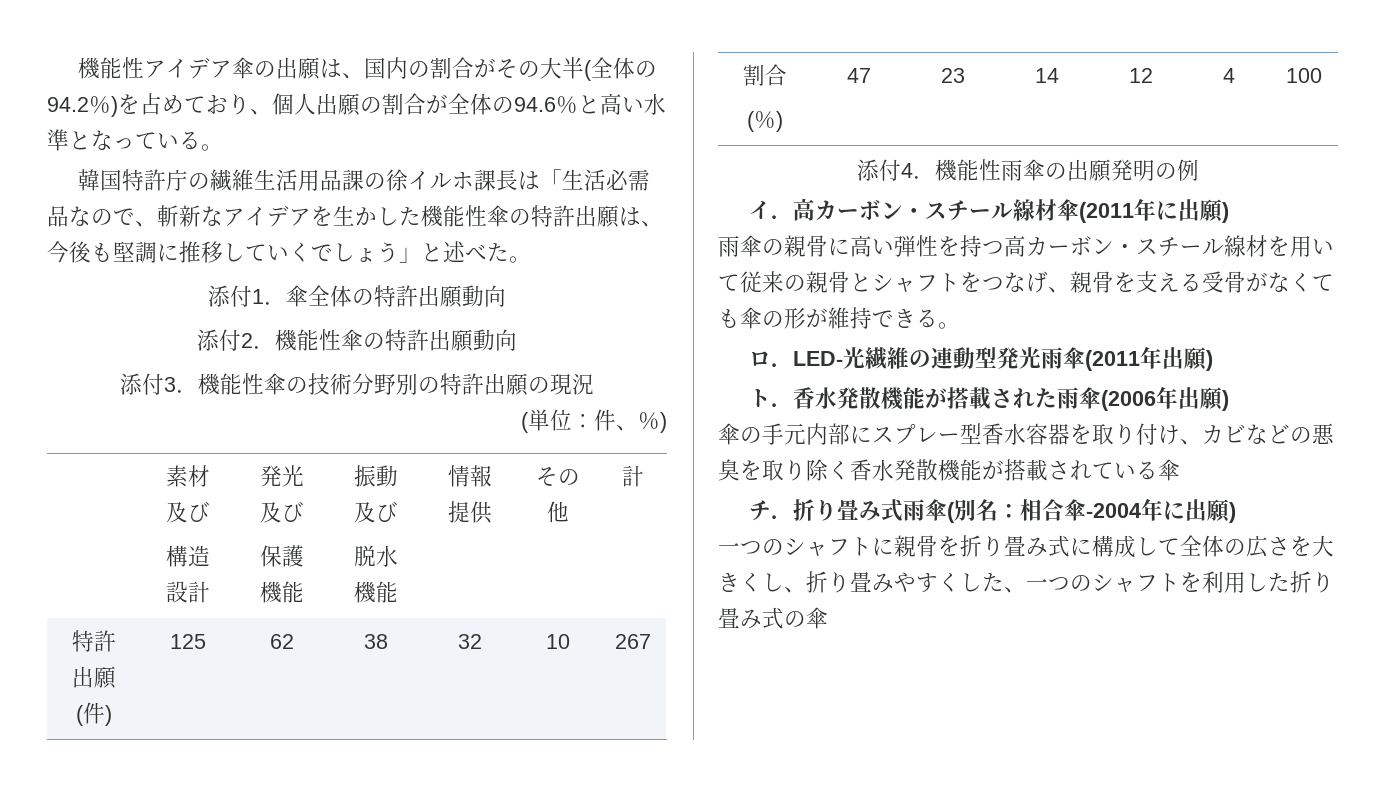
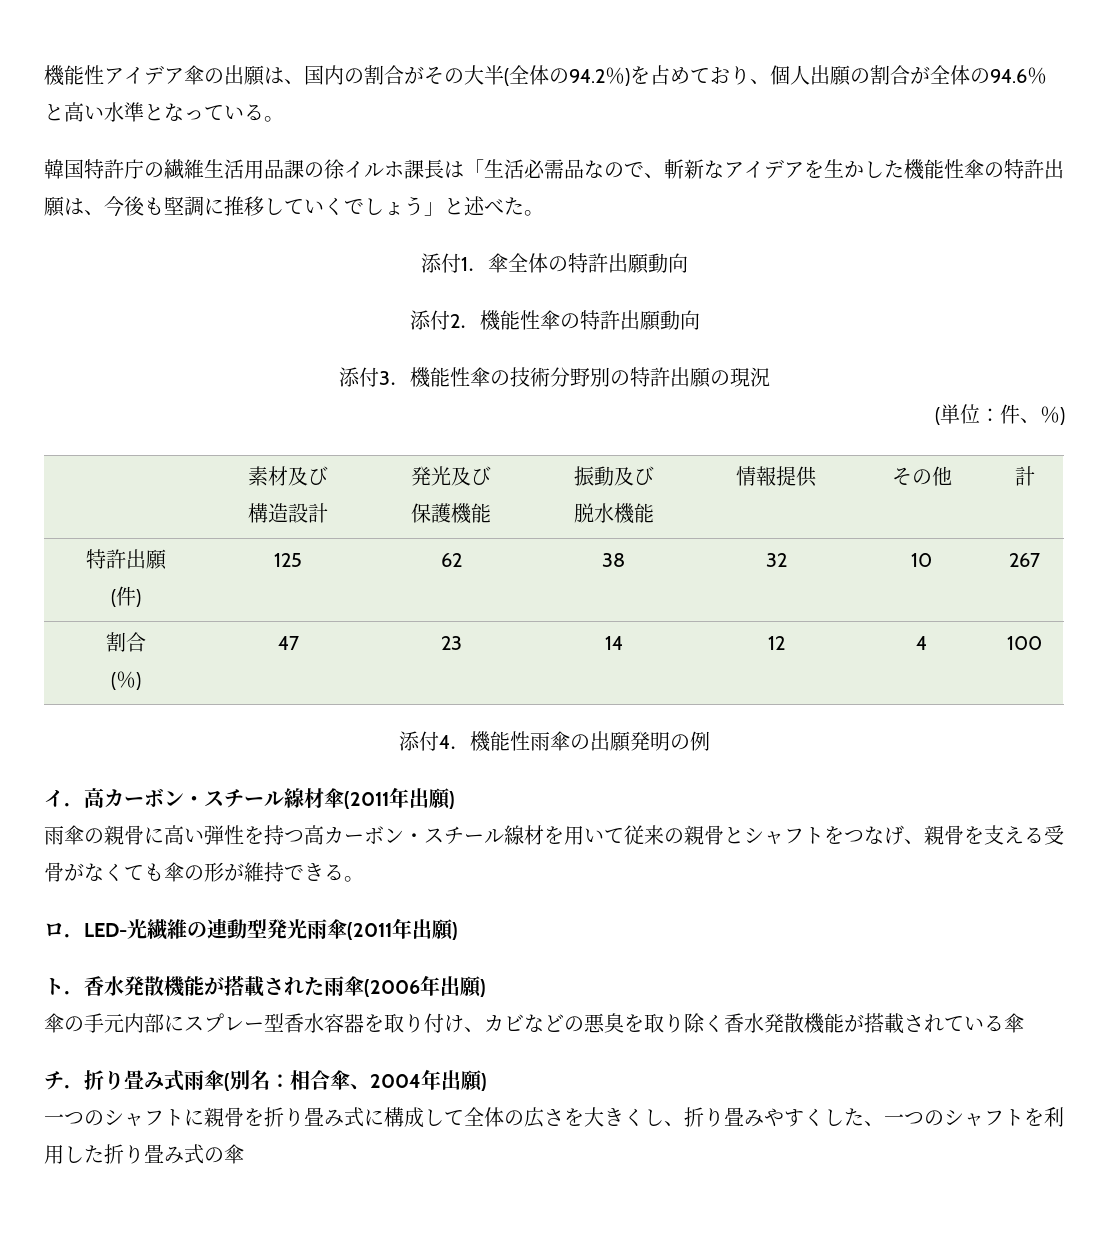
[1156,201,1179,220] に -> (409, 797) none
[1086,498,1186,521] -2004年に -> [350,1069,441,1090] 、2004年

